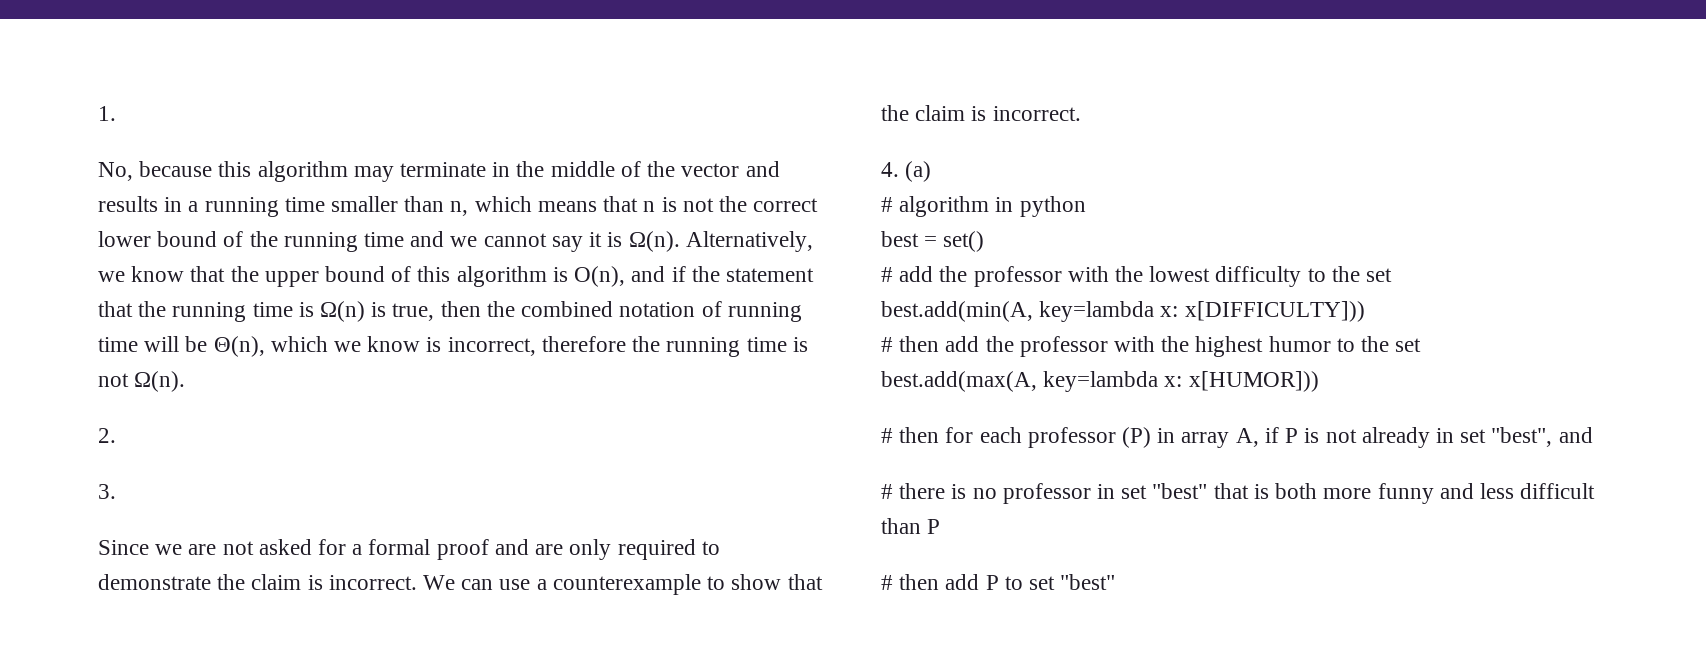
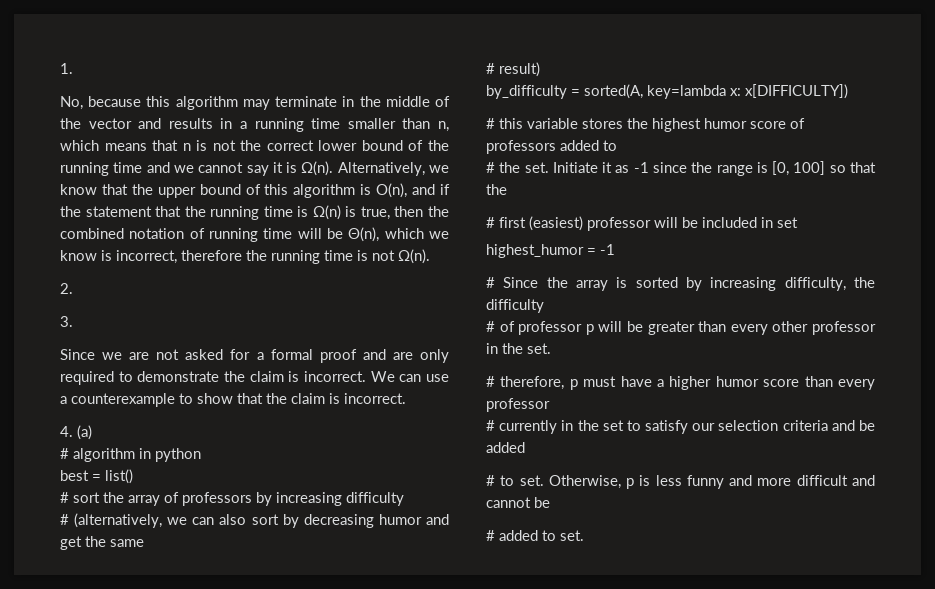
[943,231,985,252] [881,266,1393,287] [881,301,1365,322] [881,336,1422,357] [881,371,1319,392] [881,427,1593,448] [881,483,1596,504] [881,518,941,534] [881,574,1116,590] set() // # add the professor with the lowest difficulty to the set // best.add(min(A, key=lambda x: x[DIFFICULTY])) // # then add the professor with the highest humor to the set // best.add(max(A, key=lambda x: x[HUMOR])) // # then for each professor (P) in array A, if P is not already in set "best", and // # there is no professor in set "best" that is both more funny and less difficult than P // # then add P to set "best" -> [105,469,133,484] [60,492,404,506] [60,513,449,528] [60,536,144,550] [486,62,540,77] [486,84,848,99] [486,118,805,132] [486,140,617,154] [486,161,876,176] [486,184,507,195] [486,216,798,231] [486,244,615,258] [486,277,875,291] [486,299,544,313] [486,321,876,335] [486,343,551,354] [486,376,875,390] [486,398,550,412] [486,420,875,434] [486,442,525,453] [486,475,875,489] [486,497,550,508] [486,530,584,541] list() // # sort the array of professors by increasing difficulty // # (alternatively, we can also sort by decreasing humor and get the same // # result) // by_difficulty = sorted(A, key=lambda x: x[DIFFICULTY]) // # this variable stores the highest humor score of professors added to // # the set. Initiate it as -1 since the range is [0, 100] so that the // # first (easiest) professor will be included in set // highest_humor = -1 // # Since the array is sorted by increasing difficulty, the difficulty // # of professor p will be greater than every other professor in the set. // # therefore, p must have a higher humor score than every professor // # currently in the set to satisfy our selection criteria and be added // # to set. Otherwise, p is less funny and more difficult and cannot be // # added to set.

